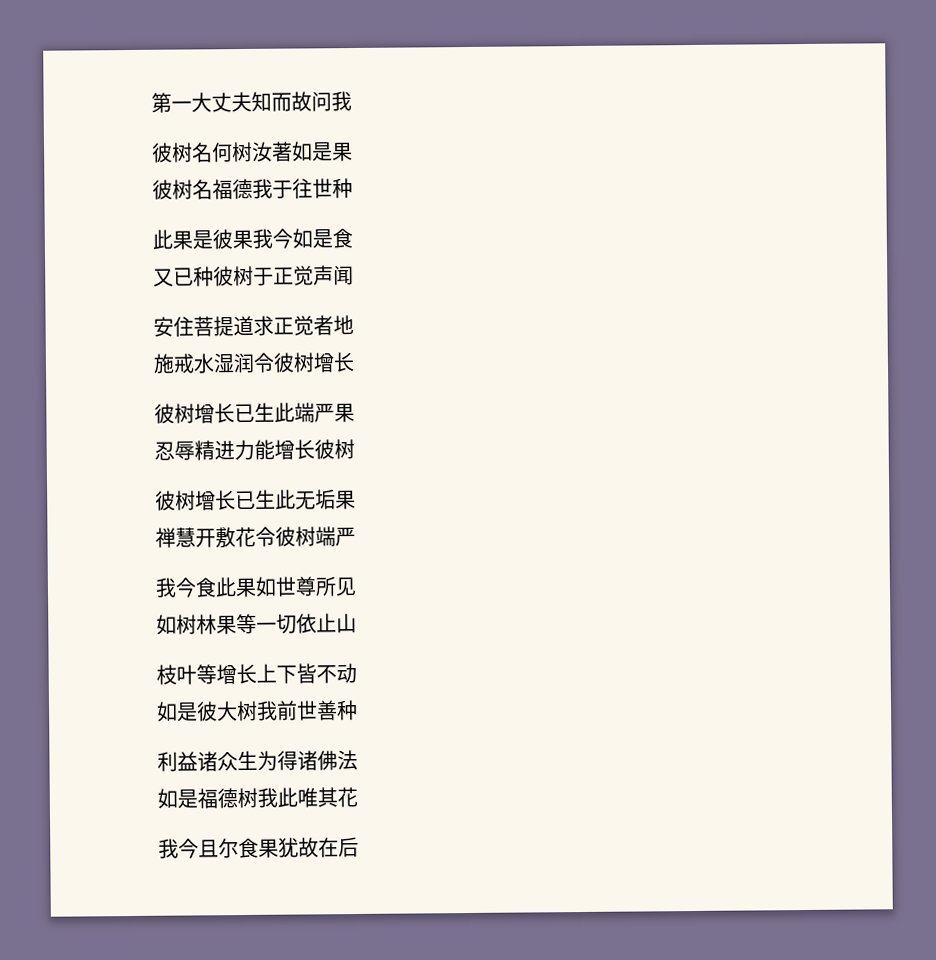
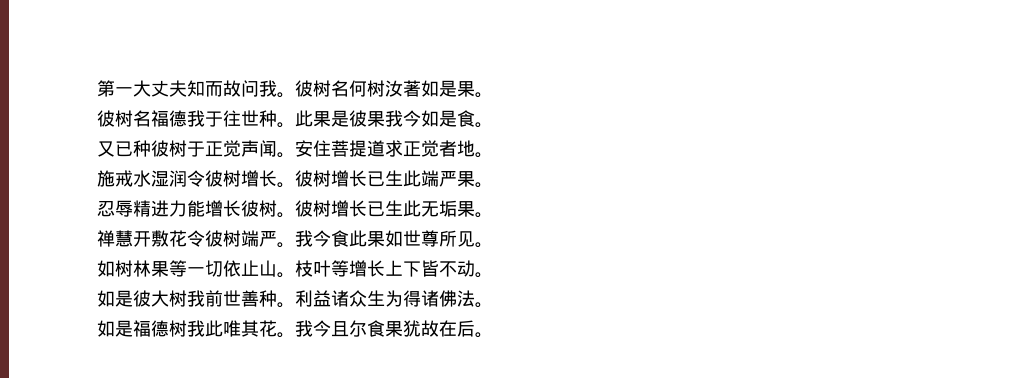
(352, 101) // -> [277,92,295,98] 。
(353, 152) none -> [475,92,493,98] 。
(353, 188) // -> [277,122,295,128] 。
(353, 238) none -> [475,122,493,128] 。
(354, 275) // -> [277,152,295,158] 。
(354, 325) none -> [475,152,493,158] 。
(355, 362) // -> [277,182,295,188] 。
(355, 413) none -> [475,182,493,188] 。
(355, 449) // -> [277,212,295,218] 。
(356, 500) none -> [475,212,493,218] 。
(356, 537) // -> [277,242,295,248] 。
(357, 587) none -> [475,242,493,248] 。
(357, 623) // -> [277,272,295,278] 。
(357, 673) none -> [475,272,493,278] 。
(358, 710) // -> [277,302,295,308] 。
(358, 760) none -> [475,302,493,308] 。
(358, 797) // -> [277,332,295,338] 。
(359, 847) none -> [475,332,493,338] 。

